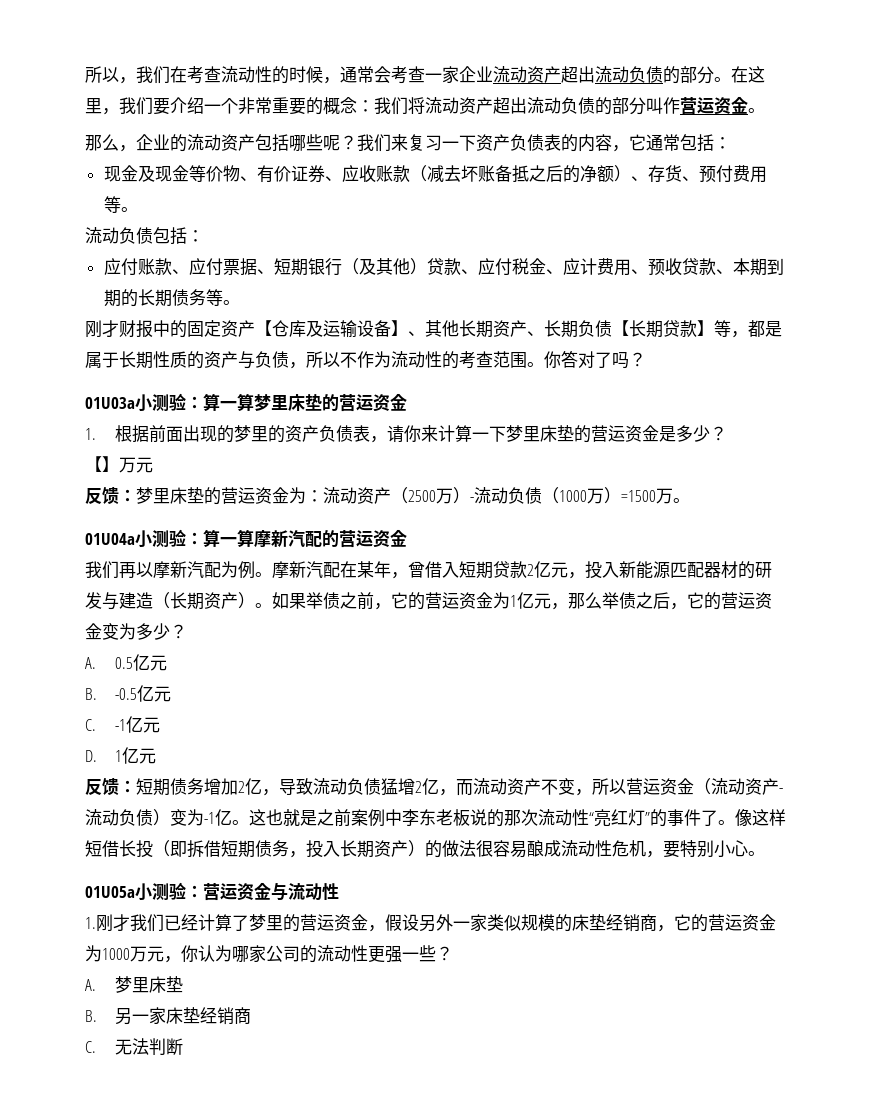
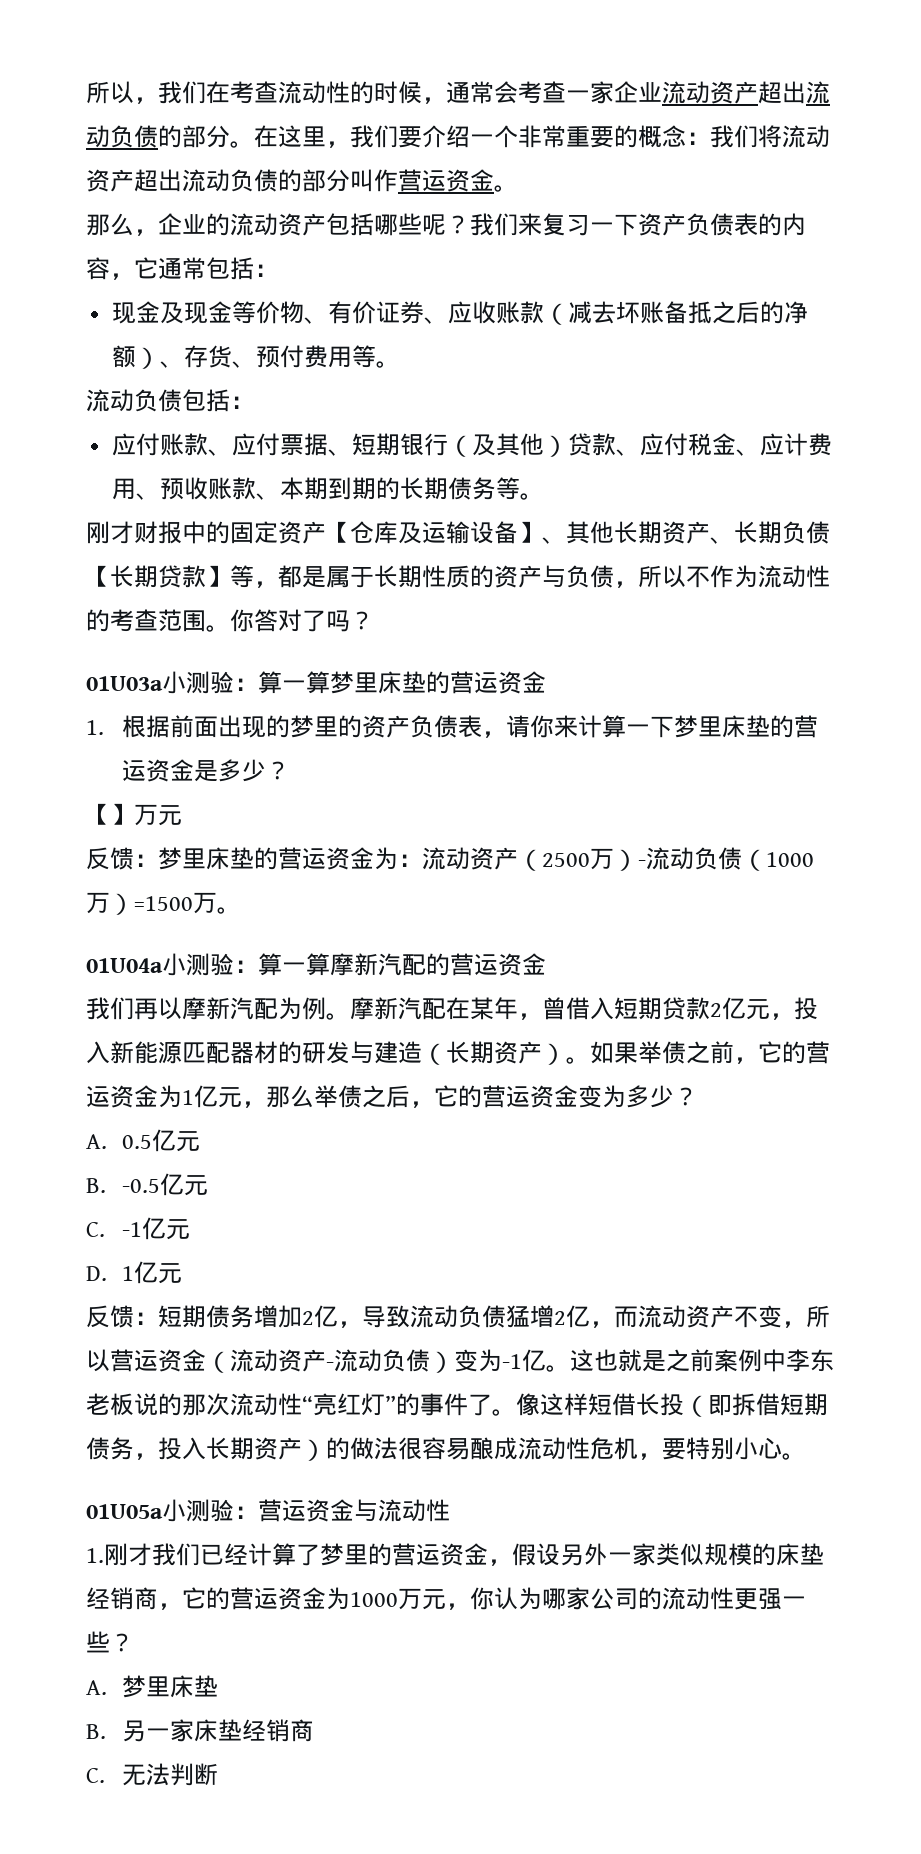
[681,258,699,275] 贷 -> [208,477,233,500] 账

